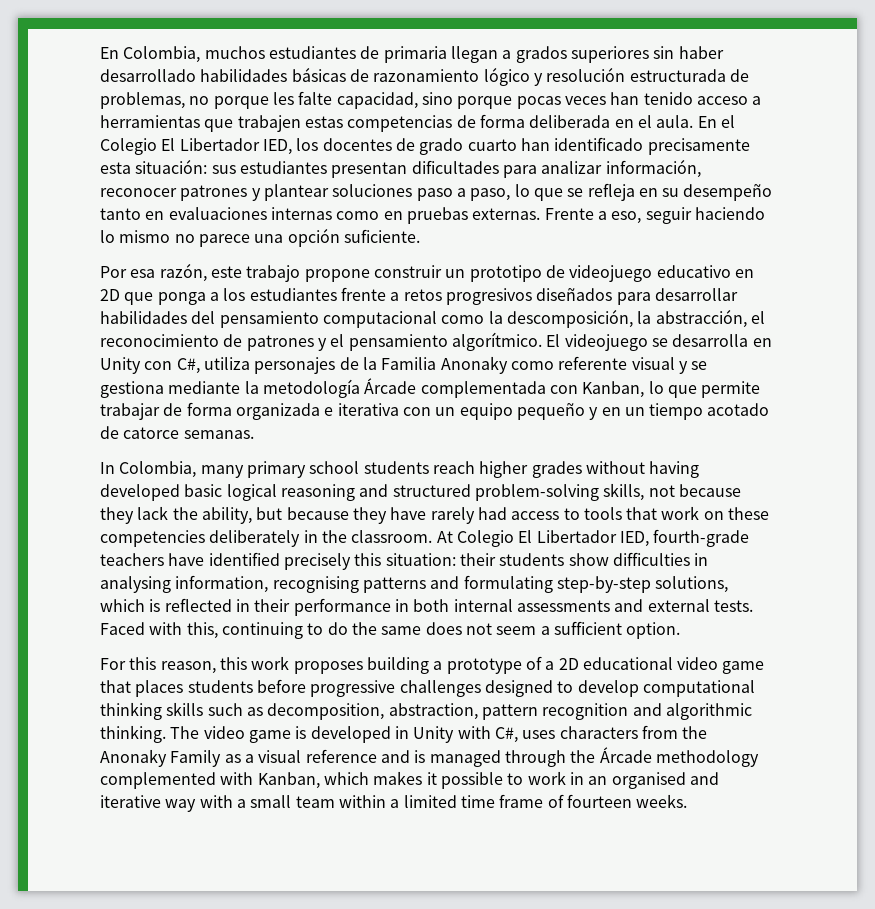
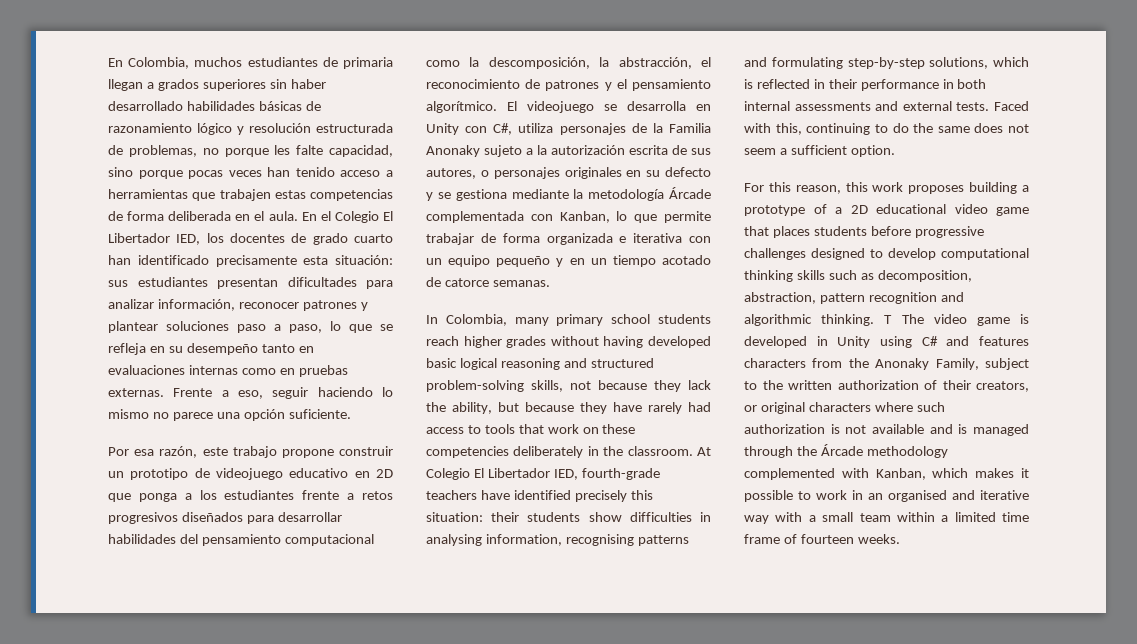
[510,356,675,370] como referente visual -> [484,145,711,157] [426,167,711,179] sujeto a la autorización escrita de sus autores, o personajes originales en su defecto
(166, 734) none -> [884,315,893,324] T
[457,725,708,743] [100,749,377,767] with C#, uses characters from the Anonaky Family as a visual reference -> [880,336,1029,348] [744,358,1029,370] [744,380,1029,392] [744,402,945,414] [744,424,924,434] using C# and features characters from the Anonaky Family, subject to the written authorization of their creators, or original characters where such authorization is not available

